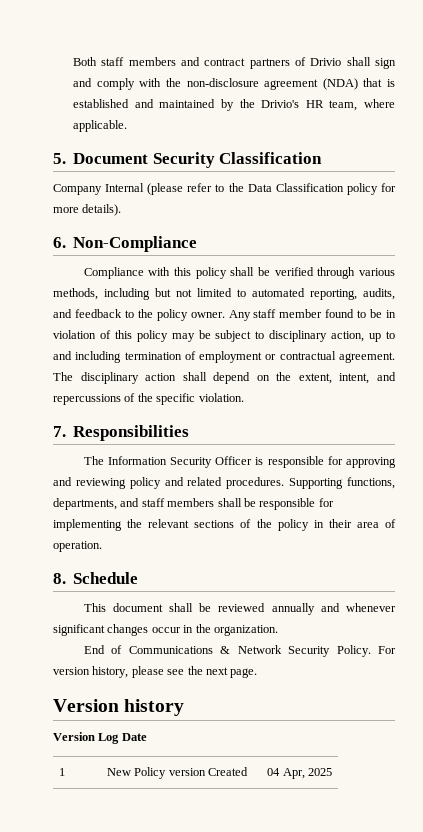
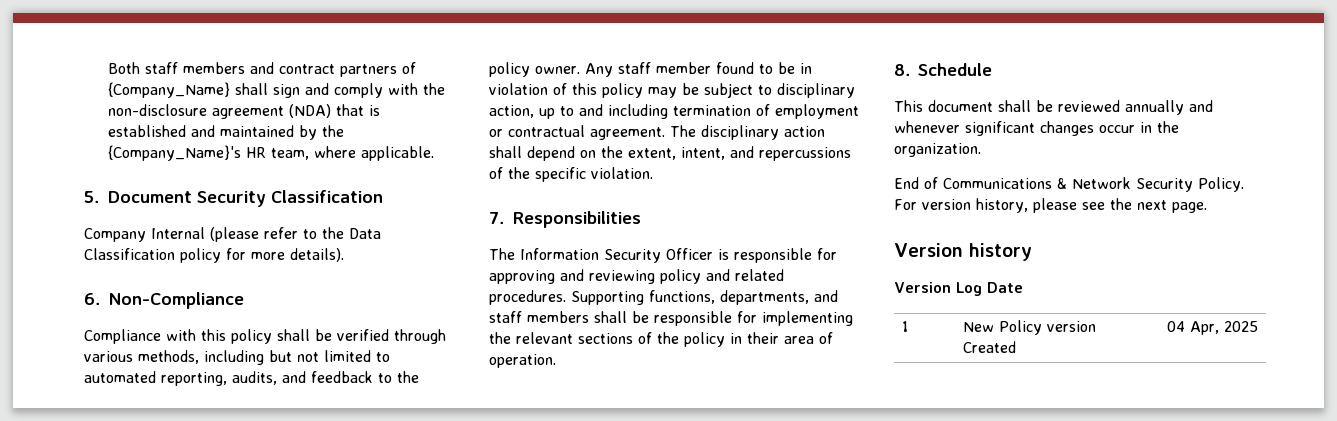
[310,58,342,66] Drivio -> [107,82,230,98] {Company_Name}
[261,100,300,108] Drivio's -> [107,145,241,161] {Company_Name}'s

